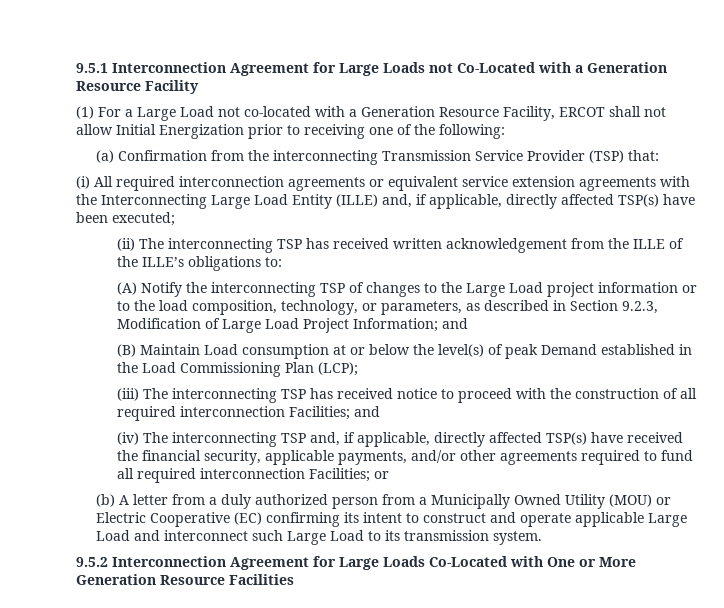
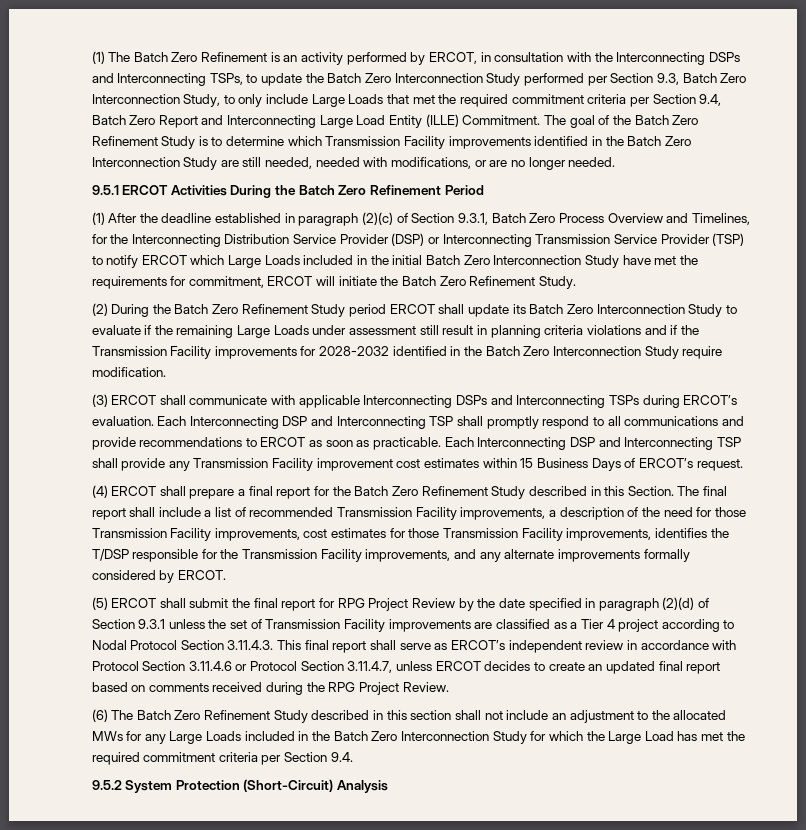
[75,62,667,76] [75,80,199,94] [75,106,666,121] [75,124,505,139] [96,150,660,165] [75,176,690,191] [75,194,97,205] 9.5.1 Interconnection Agreement for Large Loads not Co-Located with a Generation Resource Facility // (1) For a Large Load not co-located with a Generation Resource Facility, ERCOT shall not allow Initial Energization prior to receiving one of the following: // (a) Confirmation from the interconnecting Transmission Service Provider (TSP) that: // (i) All required interconnection agreements or equivalent service extension agreements with the -> [91,51,740,65] [91,73,747,86] [91,94,722,107] [91,115,224,128] (1) The Batch Zero Refinement is an activity performed by ERCOT, in consultation with the Interconnecting DSPs and Interconnecting TSPs, to update the Batch Zero Interconnection Study performed per Section 9.3, Batch Zero Interconnection Study, to only include Large Loads that met the required commitment criteria per Section 9.4, Batch Zero Report and
[381,194,695,209] [75,212,175,226] [116,238,684,253] [116,256,282,271] [116,282,697,297] [116,300,658,315] [116,318,468,333] [116,344,692,359] [116,362,358,377] [116,388,697,403] [116,406,380,421] [116,432,683,447] [116,450,693,465] [116,468,389,483] [96,494,672,509] [96,512,688,527] [96,530,543,545] [75,556,636,570] [75,574,294,585] and, if applicable, directly affected TSP(s) have been executed; // (ii) The interconnecting TSP has received written acknowledgement from the ILLE of the ILLE’s obligations to: // (A) Notify the interconnecting TSP of changes to the Large Load project information or to the load composition, technology, or parameters, as described in Section 9.2.3, Modification of Large Load Project Information; and // (B) Maintain Load consumption at or below the level(s) of peak Demand established in the Load Commissioning Plan (LCP); // (iii) The interconnecting TSP has received notice to proceed with the construction of all required interconnection Facilities; and // (iv) The interconnecting TSP and, if applicable, directly affected TSP(s) have received the financial security, applicable payments, and/or other agreements required to fund all required interconnection Facilities; or // (b) A letter from a duly authorized person from a Municipally Owned Utility (MOU) or Electric Cooperative (EC) confirming its intent to construct and operate applicable Large Load and interconnect such Large Load to its transmission system. // 9.5.2 Interconnection Agreement for Large Loads Co-Located with One or More Generation Resource Facilities -> [462,115,699,128] [91,136,691,149] [91,157,616,170] [91,185,484,198] [91,212,750,226] [91,233,745,247] [91,255,698,268] [91,276,576,289] [91,303,737,317] [91,325,699,338] [91,346,723,359] [91,367,166,377] [91,394,738,408] [91,416,744,429] [91,437,741,450] [91,458,743,471] [91,485,728,499] [91,507,746,520] [91,528,729,541] [91,549,690,562] [91,570,226,583] [91,597,710,611] [91,619,735,632] [91,640,737,653] [91,661,721,674] [91,682,449,695] [91,709,727,723] [91,731,745,744] [91,752,353,765] [91,779,389,793] Commitment. The goal of the Batch Zero Refinement Study is to determine which Transmission Facility improvements identified in the Batch Zero Interconnection Study are still needed, needed with modifications, or are no longer needed. // 9.5.1 ERCOT Activities During the Batch Zero Refinement Period // (1) After the deadline established in paragraph (2)(c) of Section 9.3.1, Batch Zero Process Overview and Timelines, for the Interconnecting Distribution Service Provider (DSP) or Interconnecting Transmission Service Provider (TSP) to notify ERCOT which Large Loads included in the initial Batch Zero Interconnection Study have met the requirements for commitment, ERCOT will initiate the Batch Zero Refinement Study. // (2) During the Batch Zero Refinement Study period ERCOT shall update its Batch Zero Interconnection Study to evaluate if the remaining Large Loads under assessment still result in planning criteria violations and if the Transmission Facility improvements for 2028-2032 identified in the Batch Zero Interconnection Study require modification. // (3) ERCOT shall communicate with applicable Interconnecting DSPs and Interconnecting TSPs during ERCOT’s evaluation. Each Interconnecting DSP and Interconnecting TSP shall promptly respond to all communications and provide recommendations to ERCOT as soon as practicable. Each Interconnecting DSP and Interconnecting TSP shall provide any Transmission Facility improvement cost estimates within 15 Business Days of ERCOT’s request. // (4) ERCOT shall prepare a final report for the Batch Zero Refinement Study described in this Section. The final report shall include a list of recommended Transmission Facility improvements, a description of the need for those Transmission Facility improvements, cost estimates for those Transmission Facility improvements, identifies the T/DSP responsible for the Transmission Facility improvements, and any alternate improvements formally considered by ERCOT. // (5) ERCOT shall submit the final report for RPG Project Review by the date specified in paragraph (2)(d) of Section 9.3.1 unless the set of Transmission Facility improvements are classified as a Tier 4 project according to Nodal Protocol Section 3.11.4.3. This final report shall serve as ERCOT’s independent review in accordance with Protocol Section 3.11.4.6 or Protocol Section 3.11.4.7, unless ERCOT decides to create an updated final report based on comments received during the RPG Project Review. // (6) The Batch Zero Refinement Study described in this section shall not include an adjustment to the allocated MWs for any Large Loads included in the Batch Zero Interconnection Study for which the Large Load has met the required commitment criteria per Section 9.4. // 9.5.2 System Protection (Short-Circuit) Analysis

